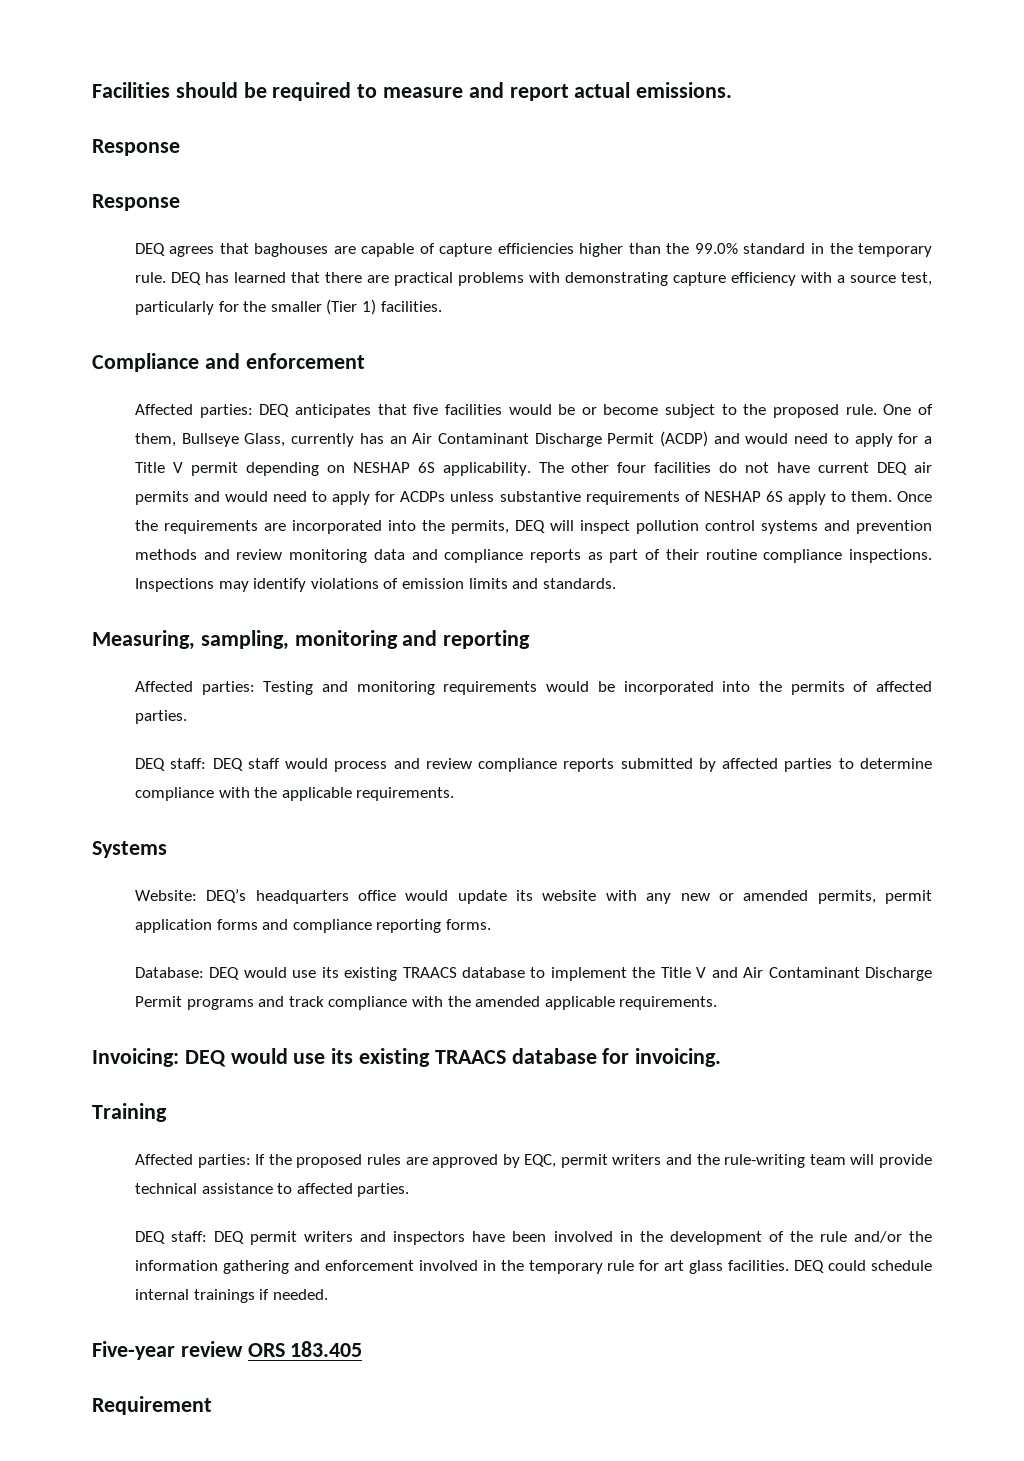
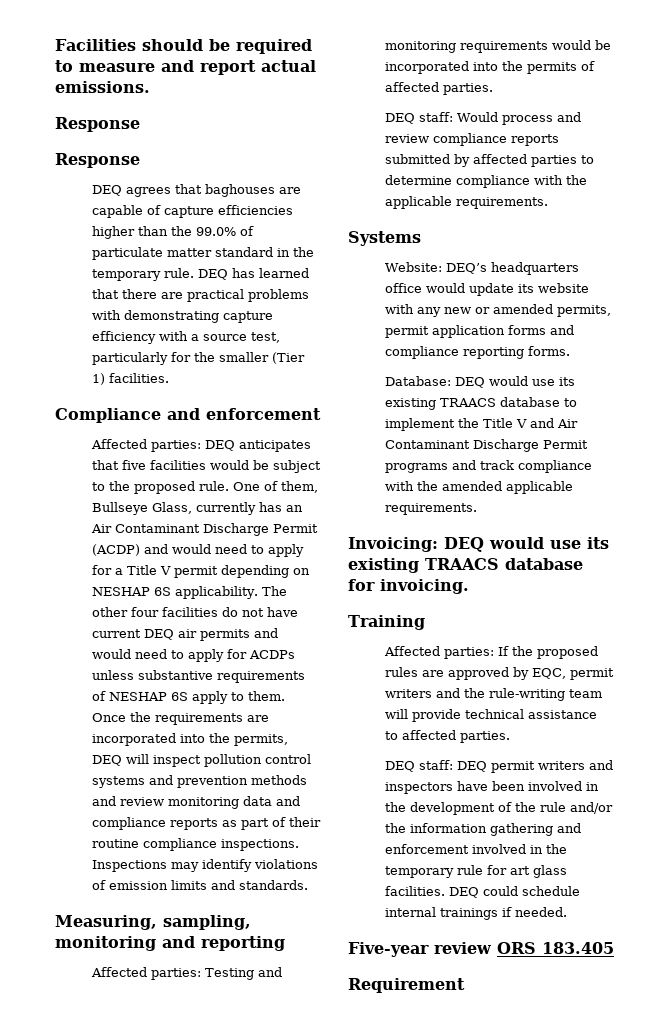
(738, 248) none -> [240,226,255,236] [92,247,213,260] of particulate matter
[581,404,659,415] or become -> (270, 465) none
[212,758,329,771] DEQ staff would -> [457,112,499,122] Would

